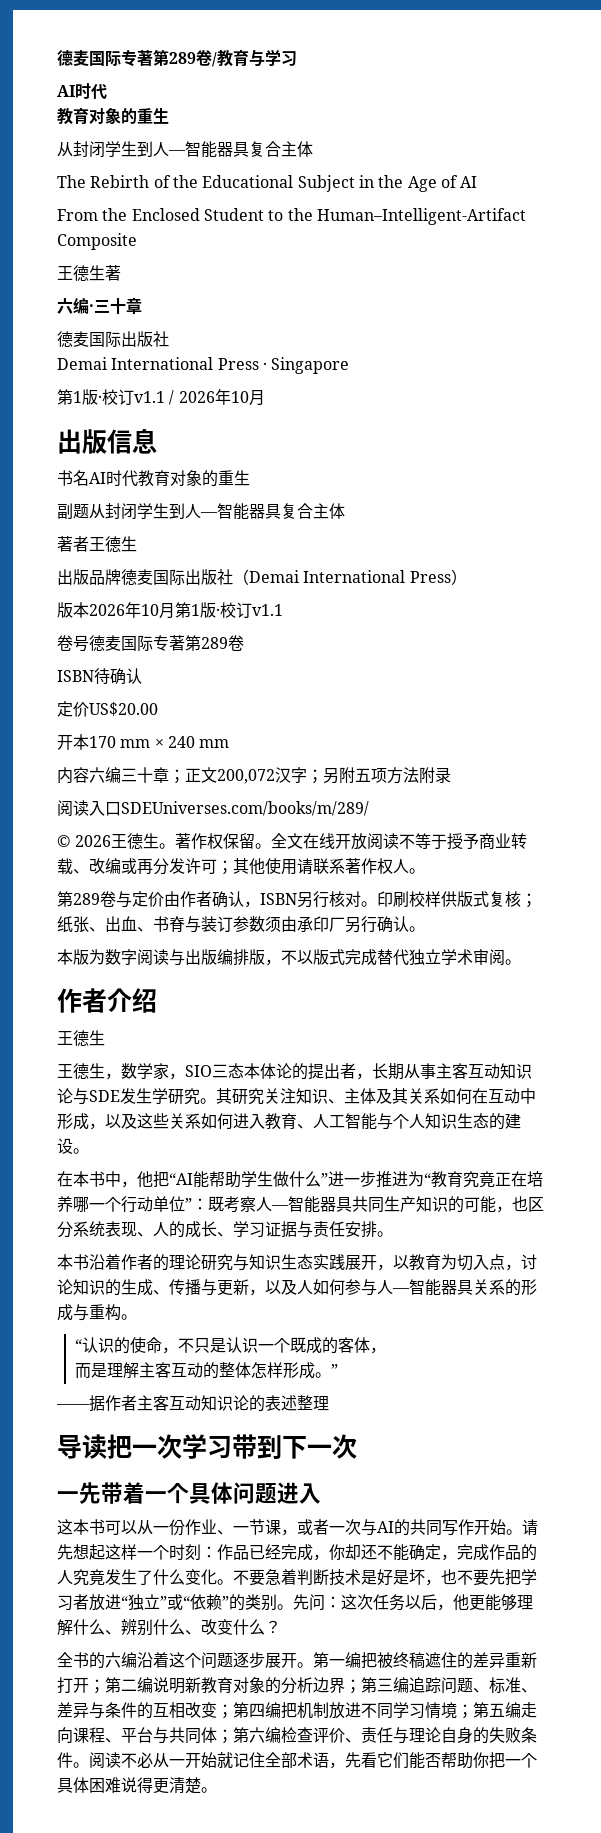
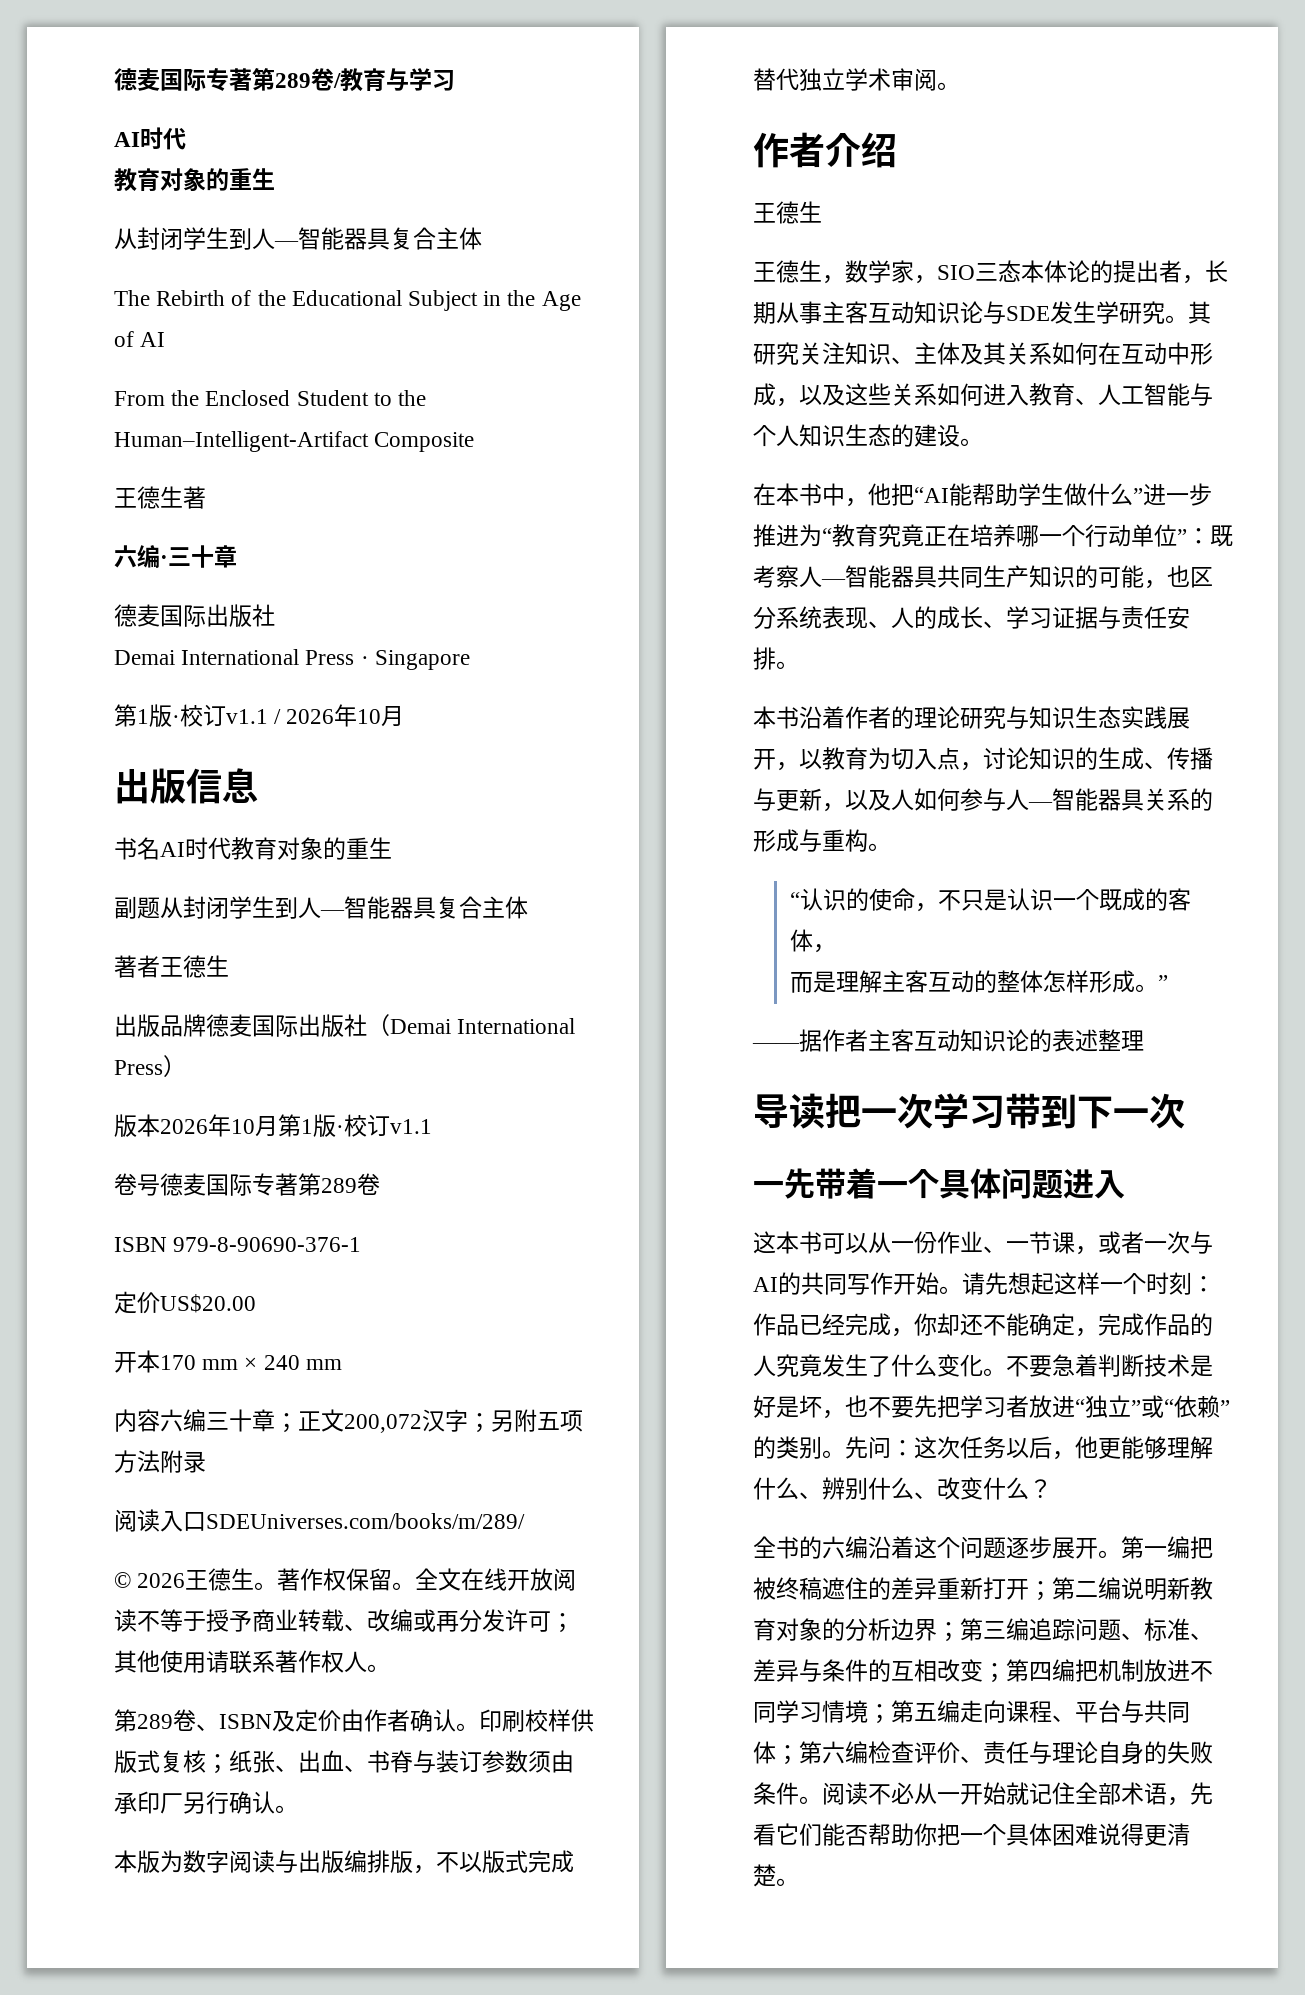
[94,668,142,685] 待确认 -> [173,1237,362,1252] 979-8-90690-376-1
[116,891,132,908] 与 -> [196,1710,295,1732] 、ISBN及
[244,891,361,908] ，ISBN另行核对 -> (456, 1720) none

